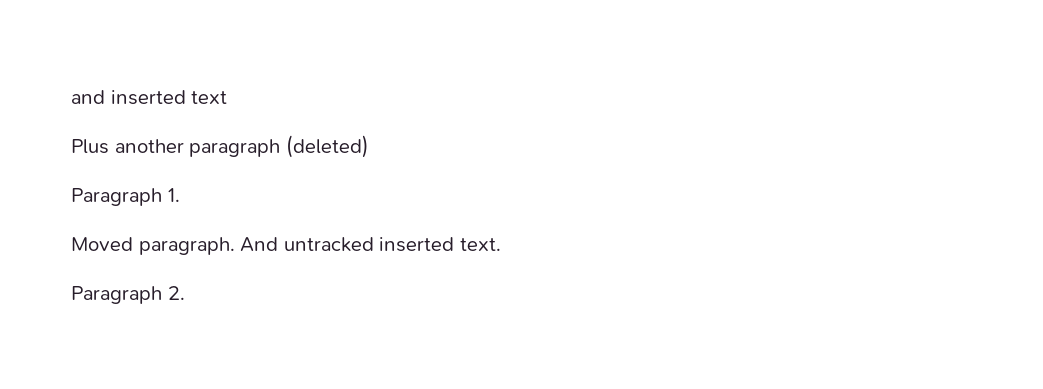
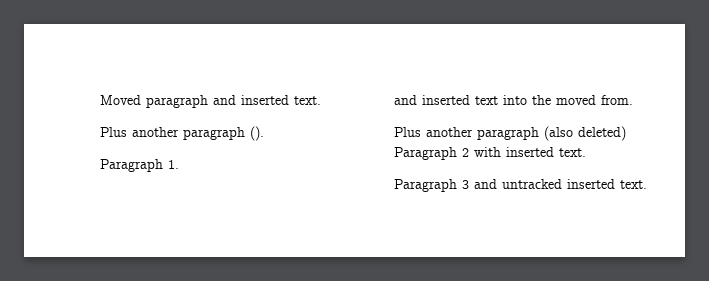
[71,90,228,105] [71,135,369,158] and inserted text // Plus another paragraph (deleted) -> [100,95,321,108] [100,126,264,141] Moved paragraph and inserted text. // Plus another paragraph ().
[71,237,501,255] [71,286,185,304] Moved paragraph. And untracked inserted text. // Paragraph 2. -> [394,95,633,105] [394,126,626,141] [394,147,586,160] [394,179,647,192] and inserted text into the moved from. // Plus another paragraph (also deleted) Paragraph 2 with inserted text. // Paragraph 3 and untracked inserted text.

